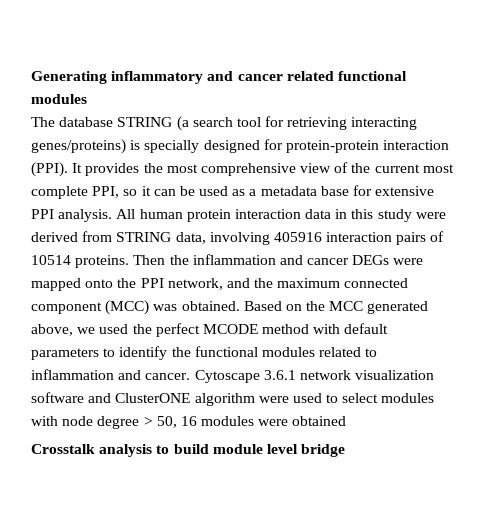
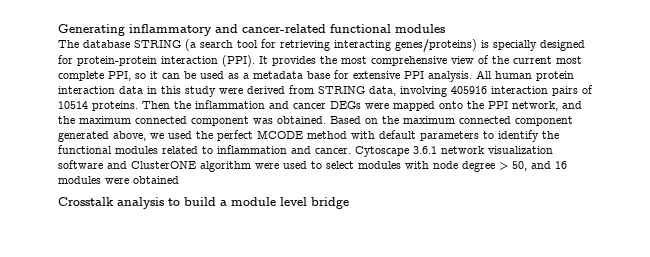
[237,71,334,81] cancer related -> [242,24,326,33] cancer-related
[105,300,150,315] (MCC) -> (249, 121) none
[329,301,364,311] MCC -> [403,116,573,126] maximum connected component
(177, 422) none -> [531,161,551,169] and
(209, 449) none -> [220,200,227,206] a

